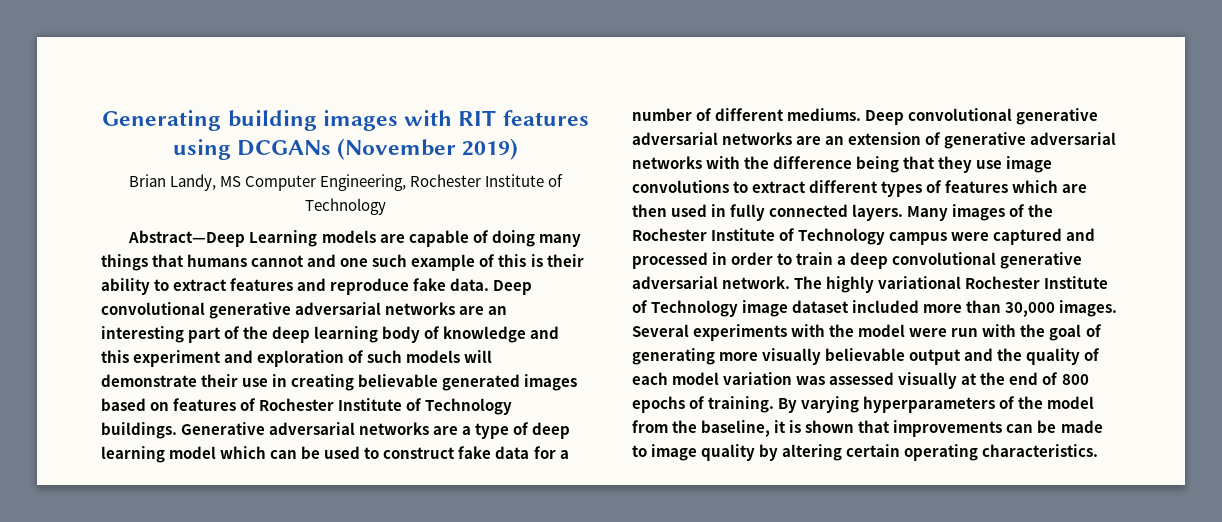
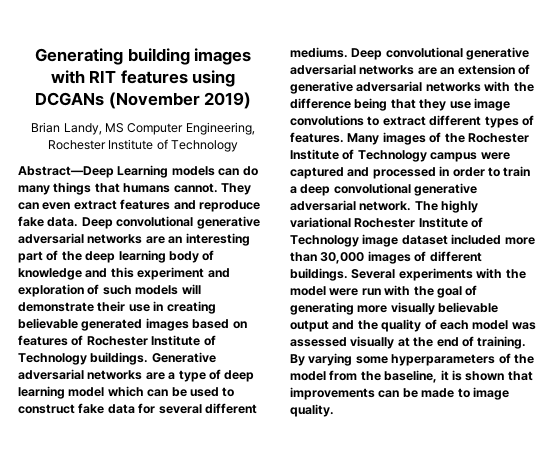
[379,230,581,247] [101,254,584,271] [101,278,170,295] are capable of doing many things that humans cannot and one such example of this is their ability to -> [218,166,258,176] [18,182,251,195] [18,202,71,210] can do many things that humans cannot. They can even
[559,450,569,459] [632,108,713,121] a number of -> [158,404,202,414] several
[945,180,1088,193] [632,204,904,221] features which are then used in fully connected layers. -> [290,132,344,143] features.
[1059,300,1118,317] images. -> [367,251,482,264] [290,268,348,281] images of different buildings.
[723,372,793,385] variation -> (509, 325) none
[1061,374,1089,385] [632,396,706,413] 800 epochs of -> (474, 341) none
(860, 404) none -> [355,356,388,364] some
[701,444,1099,461] quality by altering certain operating characteristics. -> [290,404,334,417] quality.

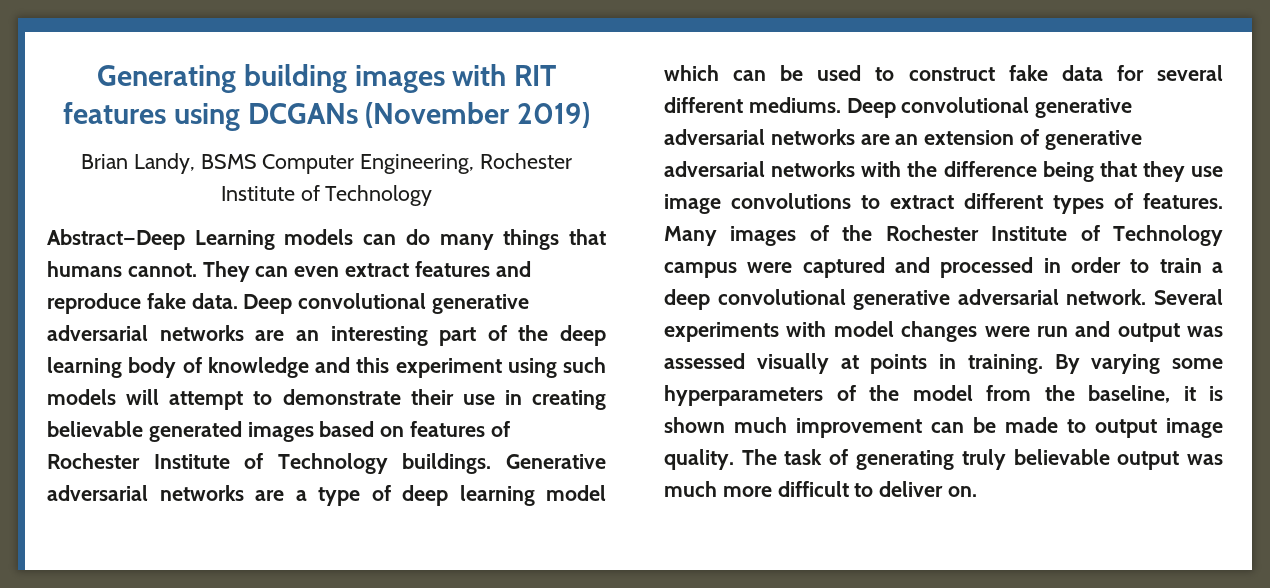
[105,123,124,133] MS -> [200,154,257,169] BSMS
[207,268,230,278] [18,284,100,297] and exploration of -> [507,358,557,378] using
(201, 289) none -> [169,391,273,410] attempt to
[414,200,479,213] [290,217,484,228] [290,234,535,247] [290,251,482,264] [290,268,526,281] [290,285,478,298] [290,302,499,315] [290,319,509,332] The highly variational Rochester Institute of Technology image dataset included more than 30,000 images of different buildings. Several experiments with the model were run with the goal of generating more visually believable output and the quality of each model -> [1153,289,1223,305] [664,321,1180,342] Several experiments with model changes were run and output
[413,336,474,347] the end of -> [870,354,956,374] points in
[507,371,533,381] [290,387,375,400] that improvements -> [734,417,922,438] much improvement
(470, 393) none -> [1095,419,1157,438] output
(334, 410) none -> [741,449,1223,470] [664,481,978,497] The task of generating truly believable output was much more difficult to deliver on.

